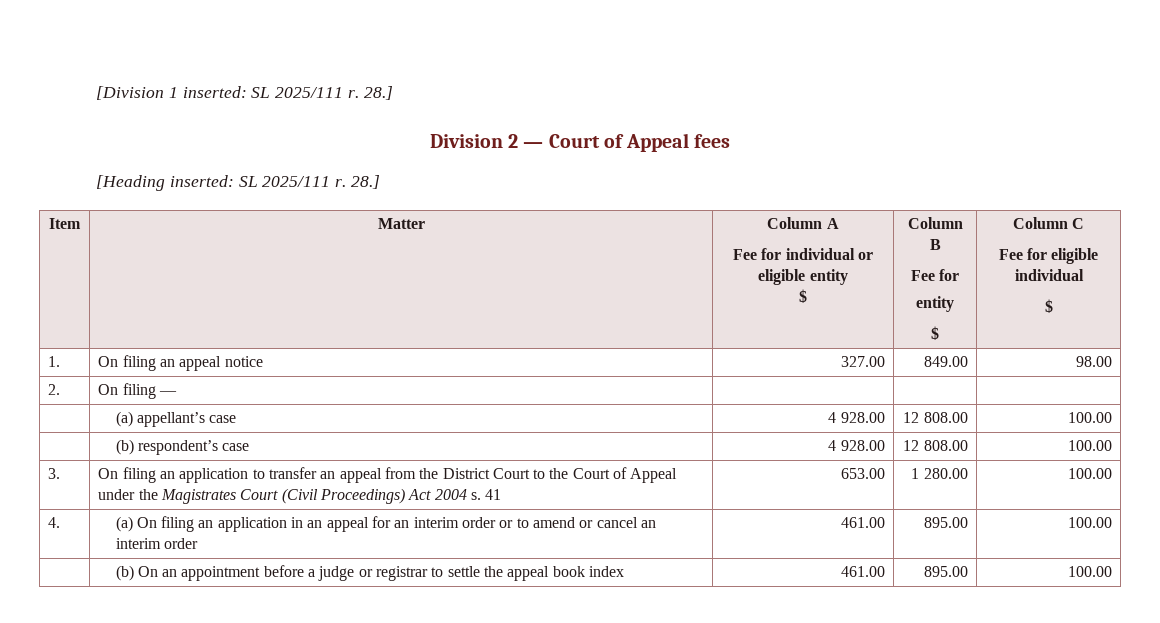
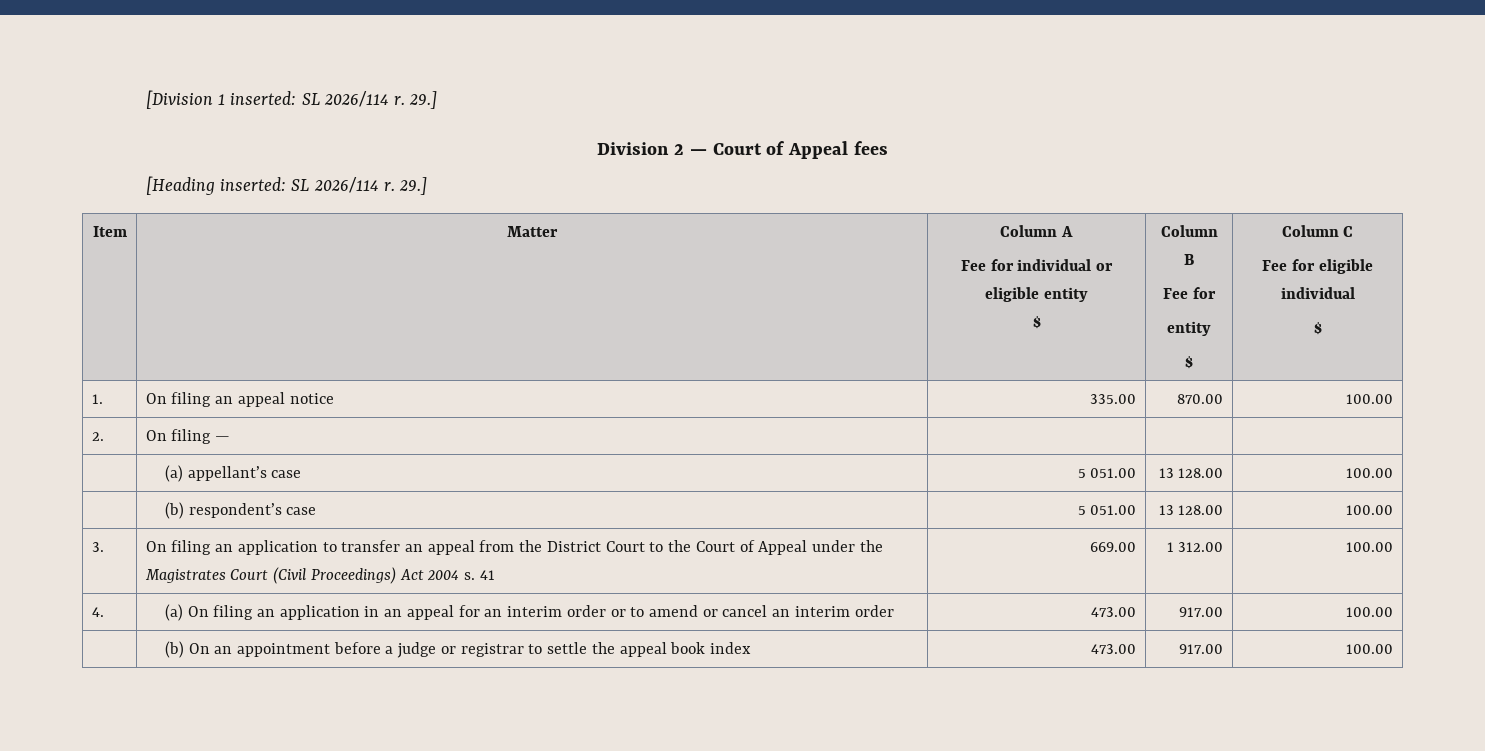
[275,86,393,100] 2025/111 r. 28.] -> [323,91,438,109] 2026/114 r. 29.]
[262,175,380,189] 2025/111 r. 28.] -> [313,177,428,195] 2026/114 r. 29.]
[840,356,885,367] [923,356,968,367] [1075,356,1112,367] 327.00 | 849.00 | 98.00 -> [1090,394,1137,404] [1177,394,1224,404] [1346,394,1394,404] 335.00 | 870.00 | 100.00
[828,412,885,423] [903,412,968,423] 4 928.00 | 12 808.00 -> [1077,468,1137,478] [1158,468,1224,478] 5 051.00 | 13 128.00
[828,440,885,451] [903,440,968,451] 4 928.00 | 12 808.00 -> [1077,505,1137,515] [1158,505,1224,515] 5 051.00 | 13 128.00
[840,468,885,479] [911,468,968,479] 653.00 | 1 280.00 -> [1090,542,1137,552] [1166,542,1224,552] 669.00 | 1 312.00
[840,517,885,528] [923,517,968,528] 461.00 | 895.00 -> [1091,607,1137,617] [1179,607,1224,617] 473.00 | 917.00
[840,566,885,577] [923,566,968,577] 461.00 | 895.00 -> [1091,644,1137,654] [1179,644,1224,654] 473.00 | 917.00

